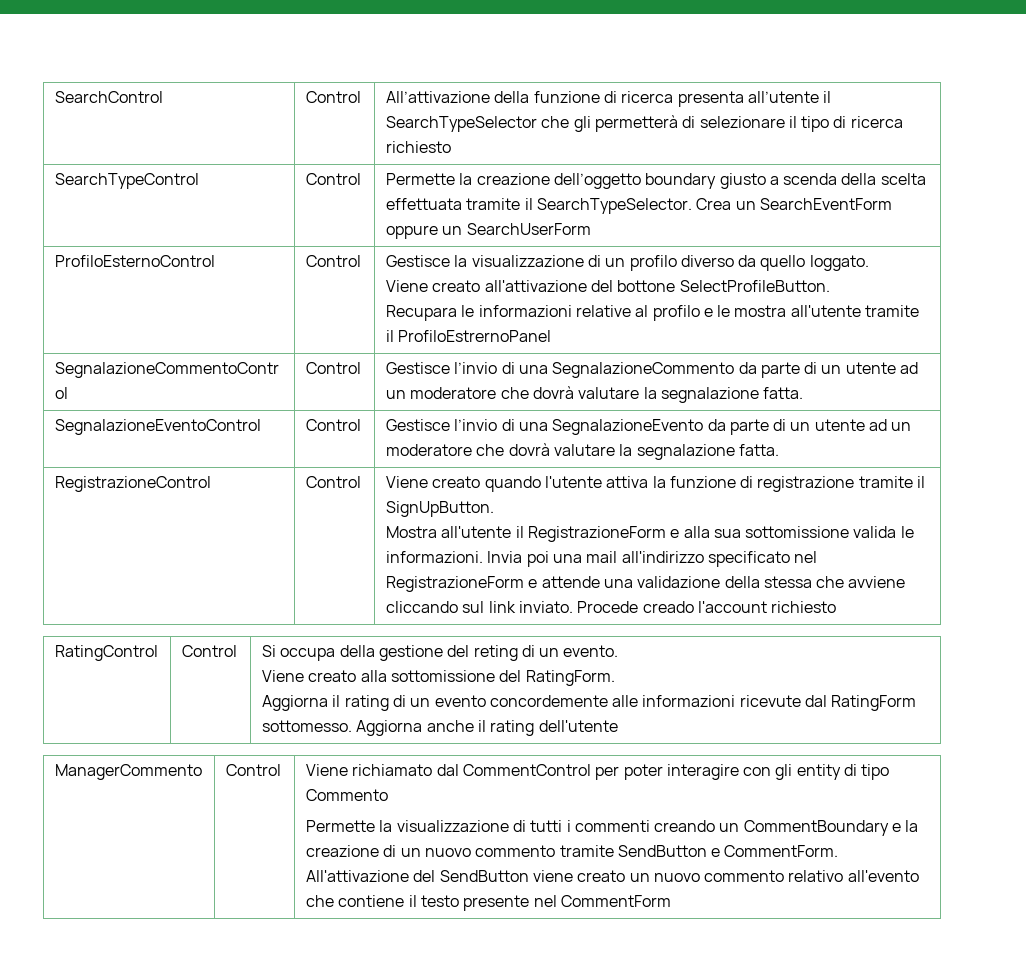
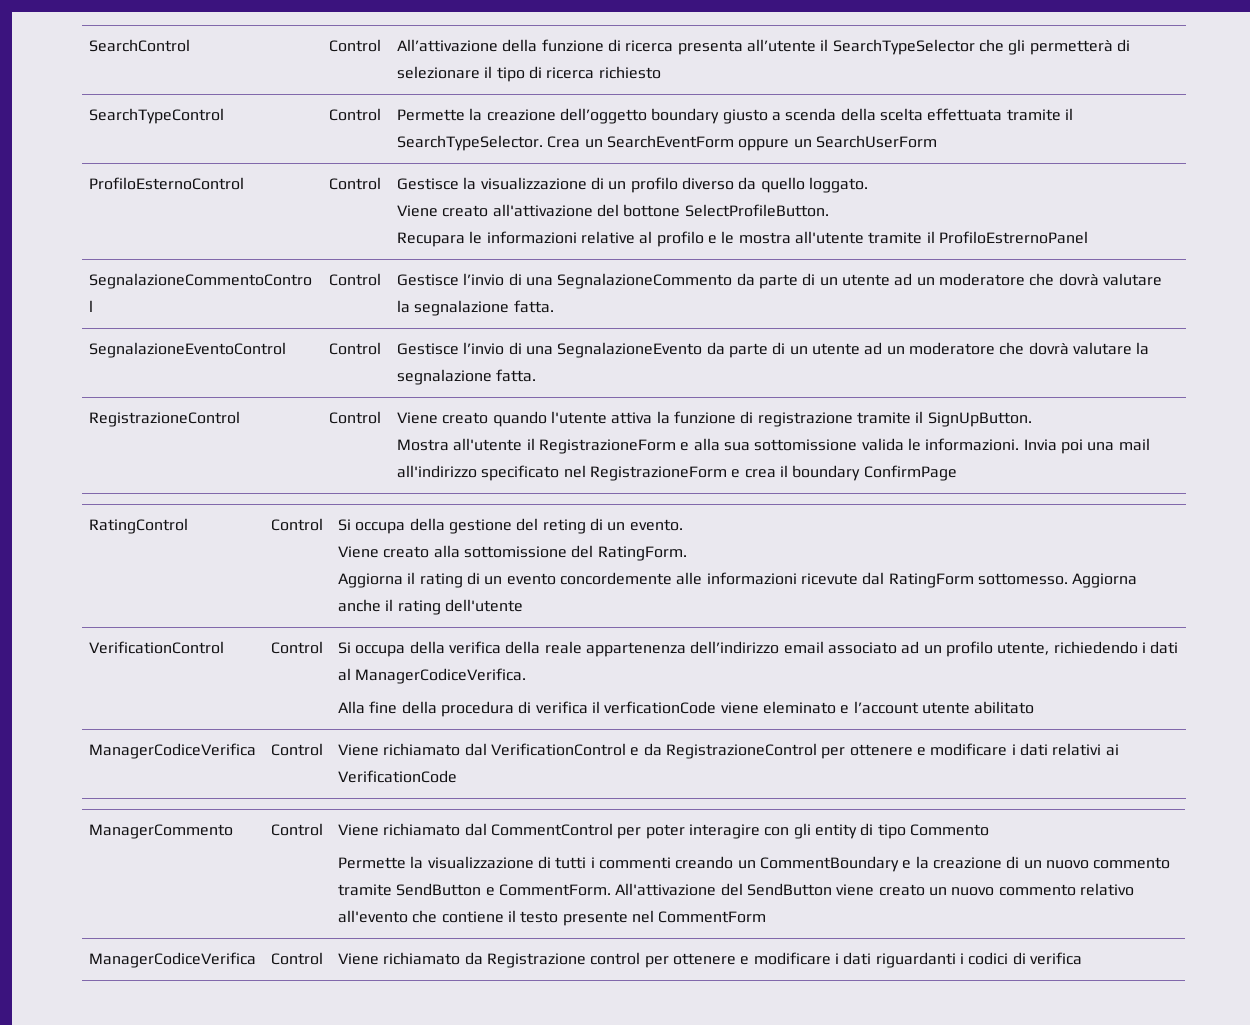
[541,576,906,588] [385,601,837,613] attende una validazione della stessa che avviene cliccando sul link inviato. Procede creado l'account richiesto -> [744,465,957,481] crea il boundary ConfirmPage
(618, 726) none -> [89,641,225,654] [271,641,324,654] [338,641,1179,657] [338,668,527,684] [338,701,1035,717] [89,743,257,759] [271,743,324,756] [338,743,1119,759] [338,770,458,783] // VerificationControl | Control | Si occupa della verifica della reale appartenenza dell’indirizzo email associato ad un profilo utente, richiedendo i dati al ManagerCodiceVerifica. // Alla fine della procedura di verifica il verficationCode viene eleminato e l’account utente abilitato // ManagerCodiceVerifica | Control | Viene richiamato dal VerificationControl e da RegistrazioneControl per ottenere e modificare i dati relativi ai VerificationCode
(671, 901) none -> [89,952,257,968] [271,952,324,965] [338,952,1082,968] // ManagerCodiceVerifica | Control | Viene richiamato da Registrazione control per ottenere e modificare i dati riguardanti i codici di verifica

